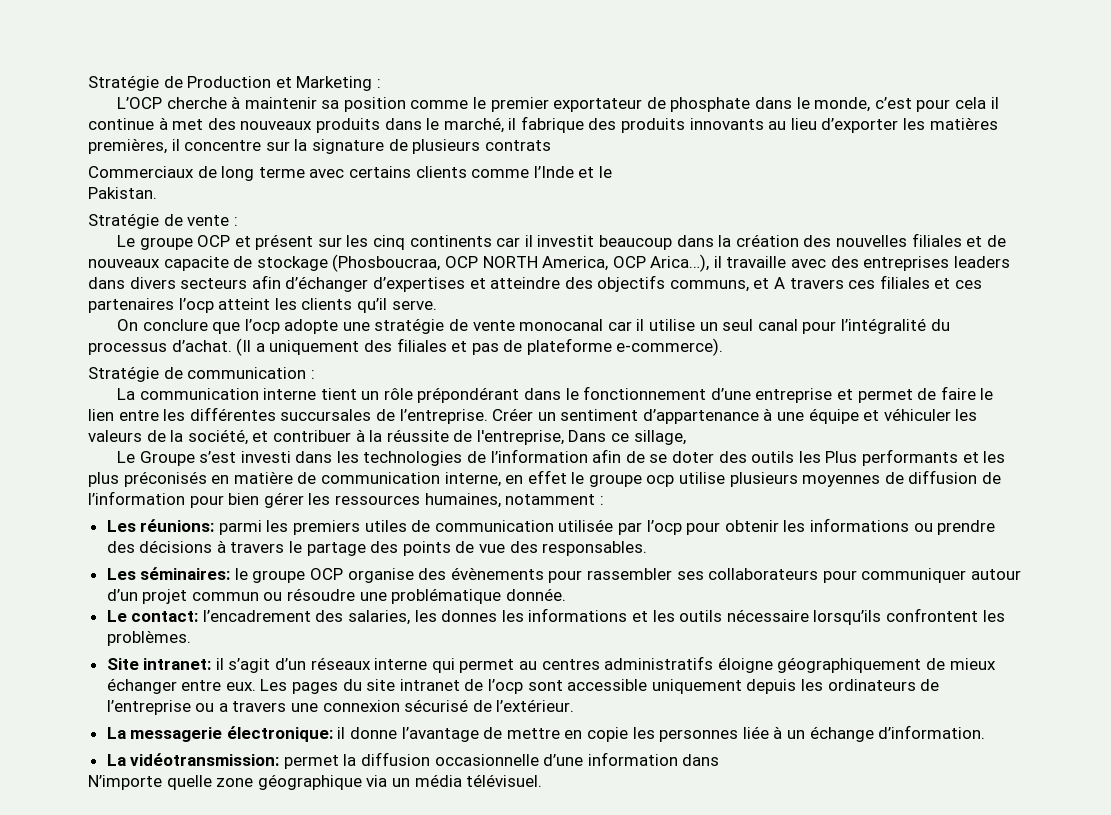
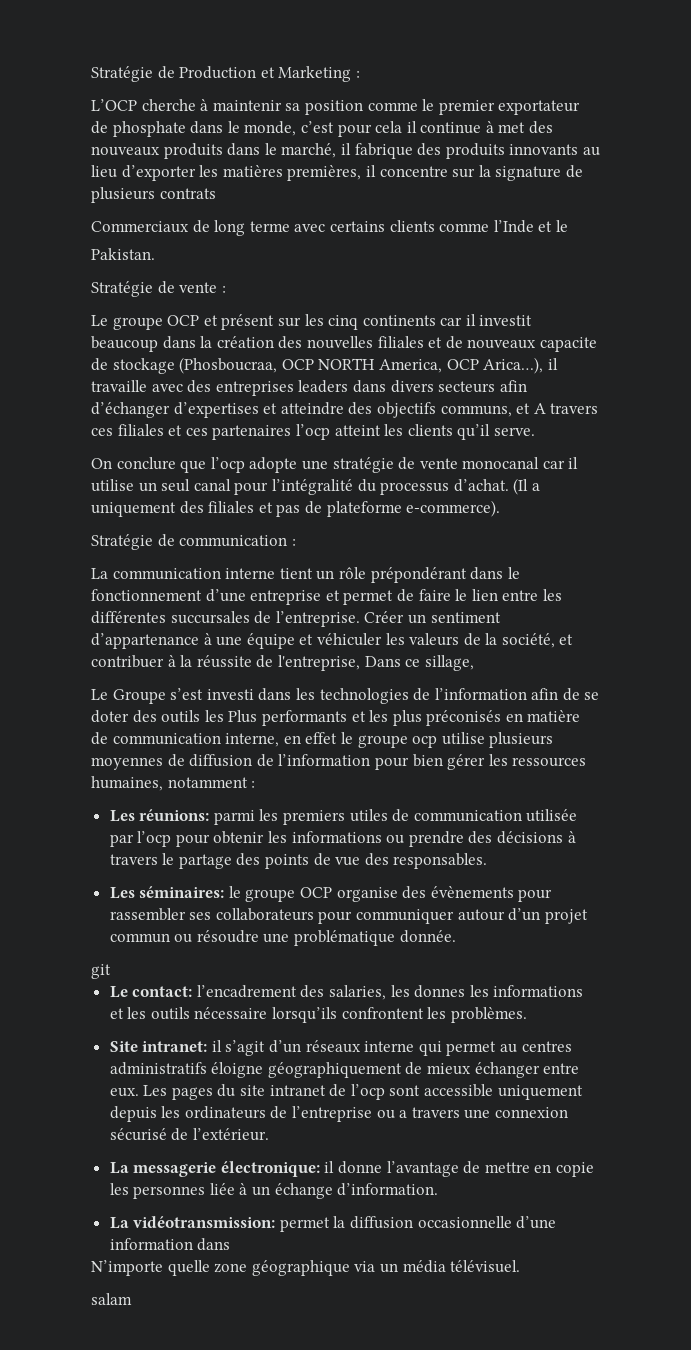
(566, 594) none -> [91,964,111,979] // git
(543, 780) none -> [91,1293,132,1305] // salam

